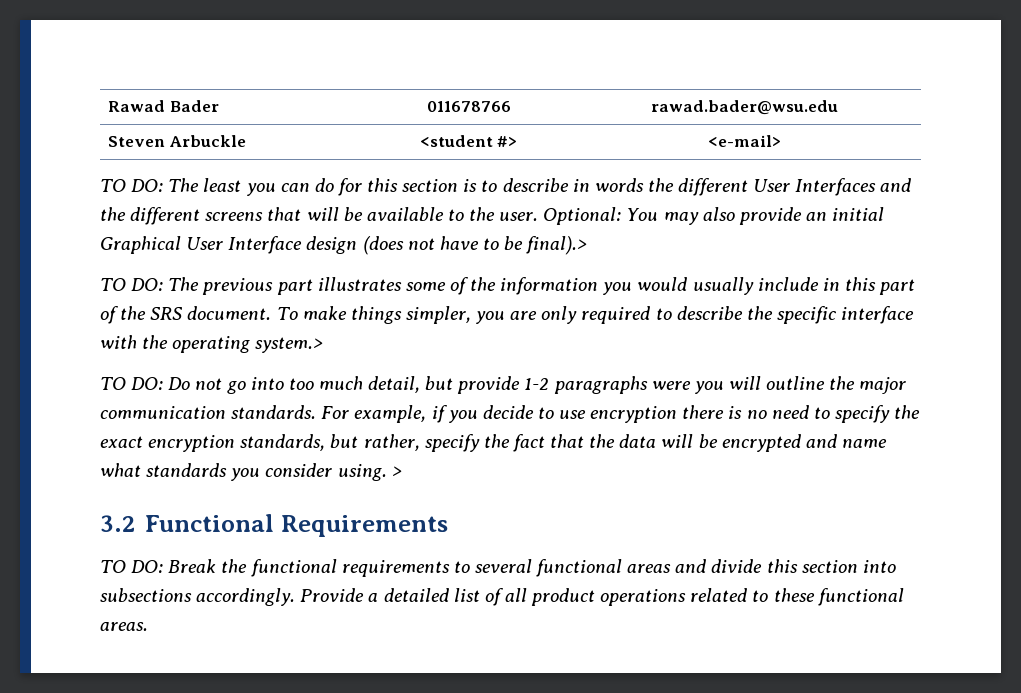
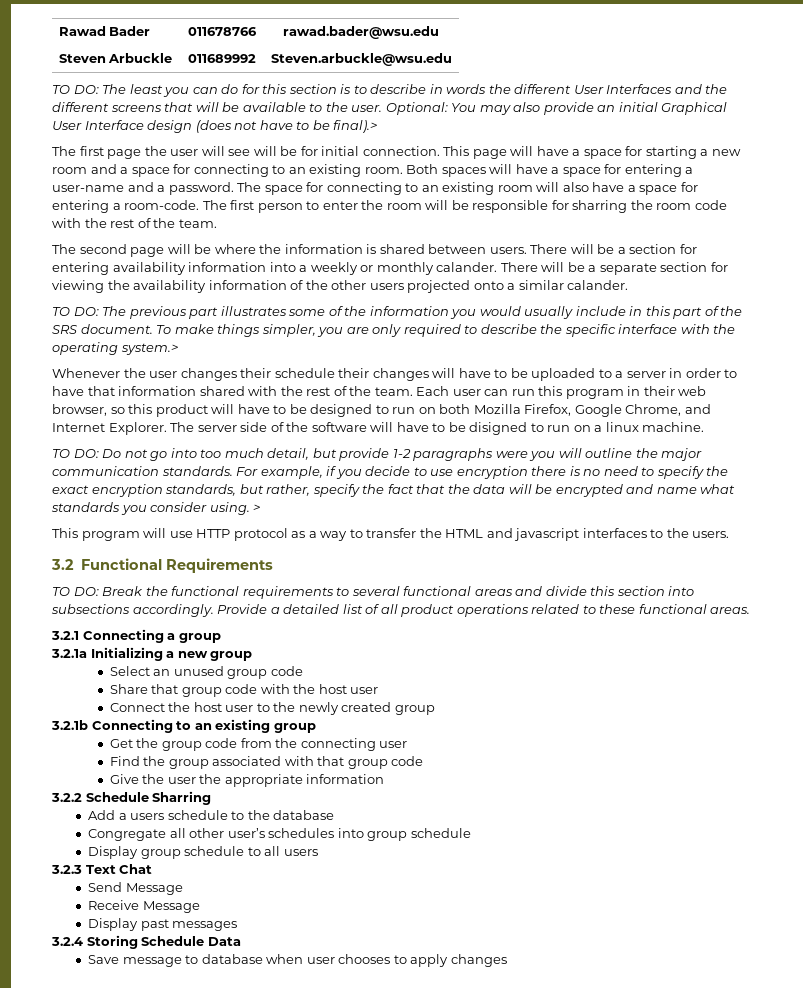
[419,135,518,147] [708,135,781,147] <student #> | <e-mail> -> [188,54,256,63] [270,53,452,66] 011689992 | Steven.arbuckle@wsu.edu
(588, 245) none -> [52,146,741,159] [52,164,694,177] [52,182,698,195] [52,200,727,213] [52,218,217,228] [52,244,697,257] [52,262,728,275] [52,280,629,293] // The first page the user will see will be for initial connection. This page will have a space for starting a new room and a space for connecting to an existing room. Both spaces will have a space for entering a user-name and a password. The space for connecting to an existing room will also have a space for entering a room-code. The first person to enter the room will be responsible for sharring the room code with the rest of the team. // The second page will be where the information is shared between users. There will be a section for entering availability information into a weekly or monthly calander. There will be a separate section for viewing the availability information of the other users projected onto a similar calander.
(324, 345) none -> [52,368,738,381] [52,386,707,399] [52,404,711,417] [52,422,705,435] // Whenever the user changes their schedule their changes will have to be uploaded to a server in order to have that information shared with the rest of the team. Each user can run this program in their web browser, so this product will have to be designed to run on both Mozilla Firefox, Google Chrome, and Internet Explorer. The server side of the software will have to be disigned to run on a linux machine.
(402, 471) none -> [52,528,730,541] // This program will use HTTP protocol as a way to transfer the HTML and javascript interfaces to the users.
(148, 626) none -> [51,629,221,643] [51,647,253,661] [109,666,303,679] [109,684,379,697] [109,702,435,715] [51,719,316,733] [109,738,408,751] [109,756,424,769] [109,774,385,787] [51,791,212,805] [88,810,335,820] [88,828,471,841] [88,846,318,859] [51,864,153,874] [88,882,183,895] [88,900,200,913] [88,918,238,931] [51,935,241,949] [88,954,507,967] // 3.2.1 Connecting a group // 3.2.1a Initializing a new group // Select an unused group code // Share that group code with the host user // Connect the host user to the newly created group // 3.2.1b Connecting to an existing group // Get the group code from the connecting user // Find the group associated with that group code // Give the user the appropriate information // 3.2.2 Schedule Sharring // Add a users schedule to the database // Congregate all other user’s schedules into group schedule // Display group schedule to all users // 3.2.3 Text Chat // Send Message // Receive Message // Display past messages // 3.2.4 Storing Schedule Data // Save message to database when user chooses to apply changes

